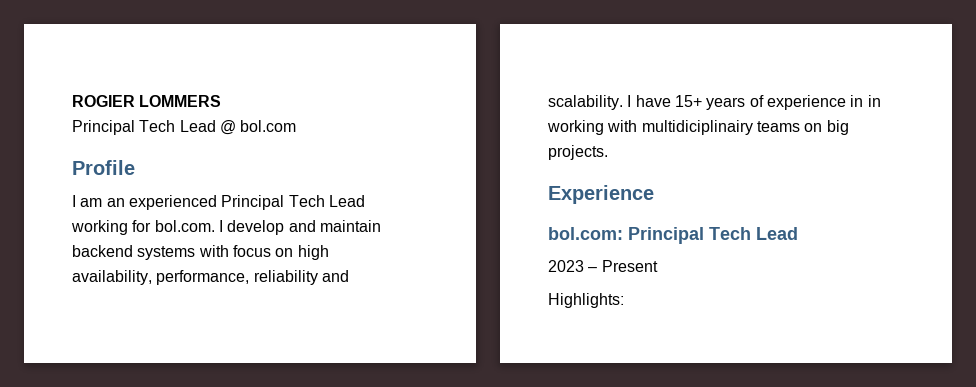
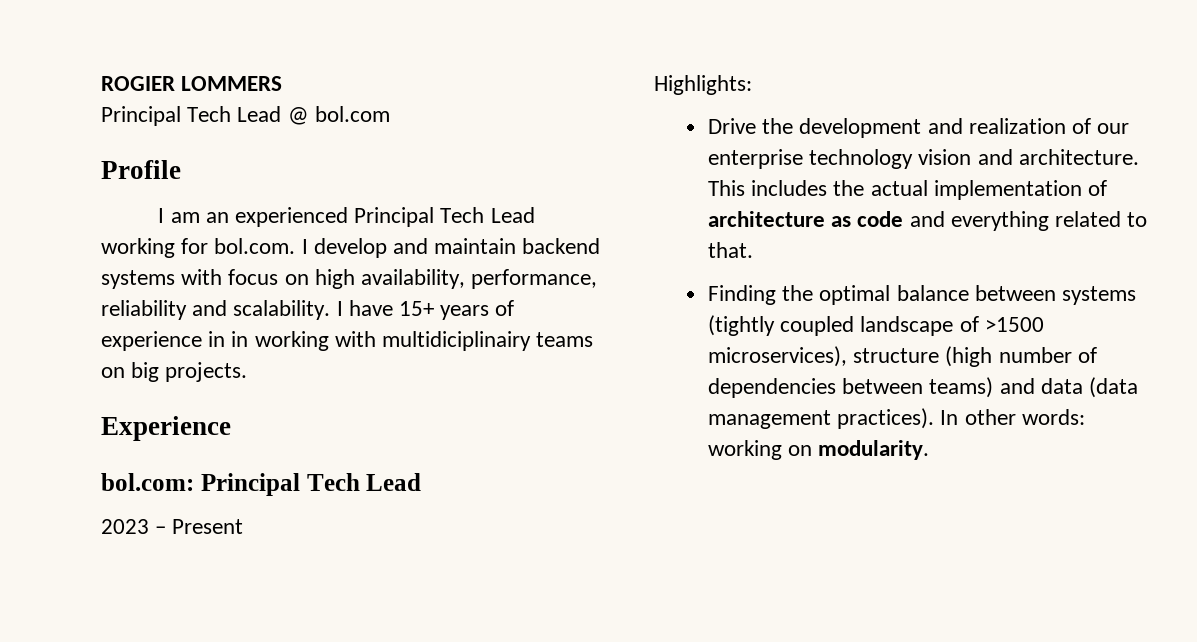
(624, 300) none -> [707,118,1130,138] [707,149,1139,169] [707,180,1107,200] [707,211,1148,231] [707,242,753,258] [707,285,1136,305] [707,315,1044,336] [707,346,1097,367] [707,377,1138,398] [707,408,1085,429] [707,440,930,460] // Drive the development and realization of our enterprise technology vision and architecture. This includes the actual implementation of architecture as code and everything related to that. // Finding the optimal balance between systems (tightly coupled landscape of >1500 microservices), structure (high number of dependencies between teams) and data (data management practices). In other words: working on modularity.

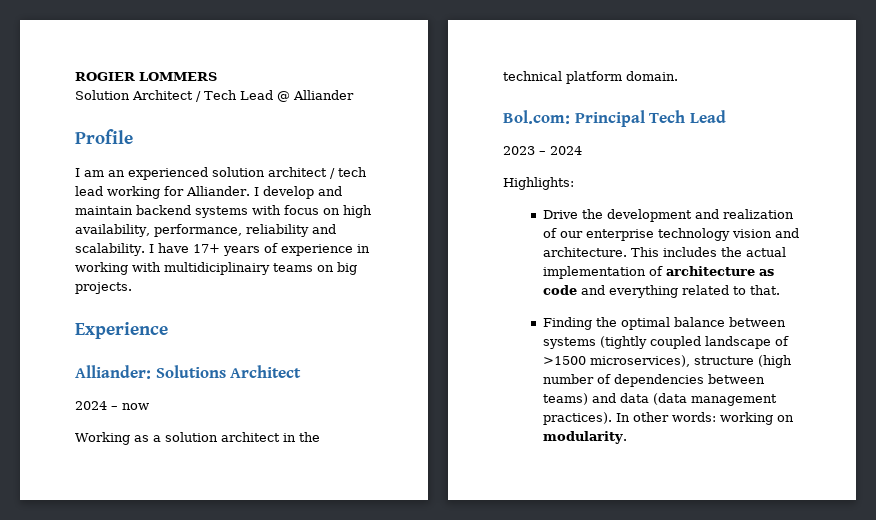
[101,106,181,126] Principal -> [75,90,201,102] Solution Architect /
[314,106,390,122] bol.com -> [292,90,354,100] Alliander
[354,207,535,227] Principal Tech Lead -> [212,167,367,179] [75,186,103,196] solution architect / tech lead
[214,238,296,254] bol.com. -> [186,186,250,196] Alliander.
[399,301,435,316] 15+ -> [192,244,220,253] 17+
[231,331,249,347] in -> (370, 248) none
[101,473,194,491] bol.com: -> [75,365,302,379] [75,401,149,410] [75,432,320,445] [503,71,678,84] [503,110,570,124] Alliander: Solutions Architect // 2024 – now // Working as a solution architect in the technical platform domain. // Bol.com:
[172,519,244,534] Present -> [550,146,582,155] 2024

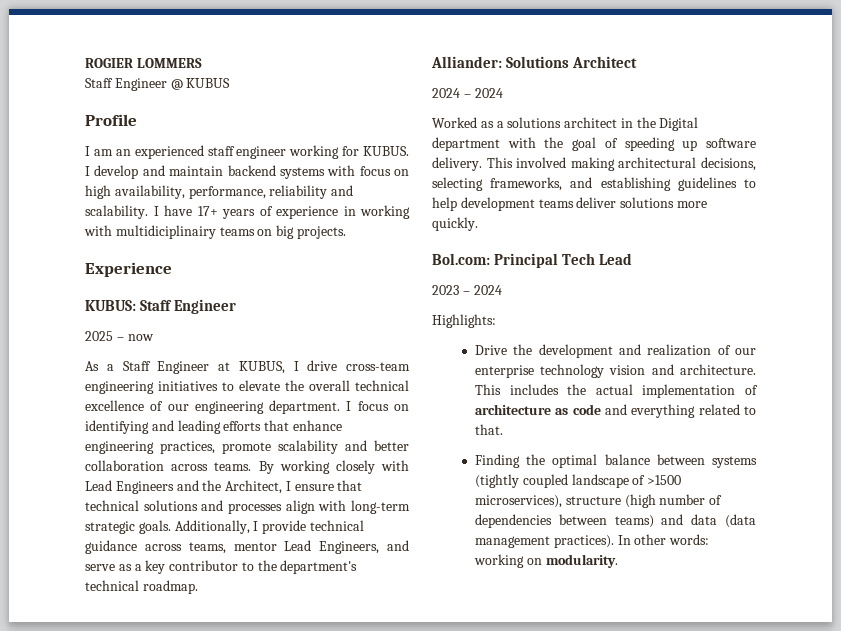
[75,90,354,102] Solution Architect / Tech Lead @ Alliander -> [85,78,231,91] Staff Engineer @ KUBUS
[212,167,367,179] [75,186,103,196] solution architect / tech lead -> [207,146,287,159] staff engineer
[186,186,250,196] Alliander. -> [363,146,409,156] KUBUS.
(168, 330) none -> [85,299,237,314] [85,331,154,341] [85,360,410,374] [85,380,409,394] [85,400,409,414] [85,420,342,434] [85,440,409,454] [85,460,409,474] [85,480,363,494] [85,500,410,514] [85,520,364,534] [85,540,409,554] [85,560,358,574] [85,580,198,594] // KUBUS: Staff Engineer // 2025 – now // As a Staff Engineer at KUBUS, I drive cross-team engineering initiatives to elevate the overall technical excellence of our engineering department. I focus on identifying and leading efforts that enhance engineering practices, promote scalability and better collaboration across teams. By working closely with Lead Engineers and the Architect, I ensure that technical solutions and processes align with long-term strategic goals. Additionally, I provide technical guidance across teams, mentor Lead Engineers, and serve as a key contributor to the department's technical roadmap.
[122,403,149,410] [75,432,218,445] now // Working as a solution -> [474,88,503,98] [432,117,562,128] 2024 // Worked as a solutions
[503,71,678,84] technical platform domain. -> [659,117,699,131] [432,137,756,151] [432,157,756,171] [432,177,756,191] [432,197,707,211] [432,217,478,231] Digital department with the goal of speeding up software delivery. This involved making architectural decisions, selecting frameworks, and establishing guidelines to help development teams deliver solutions more quickly.

